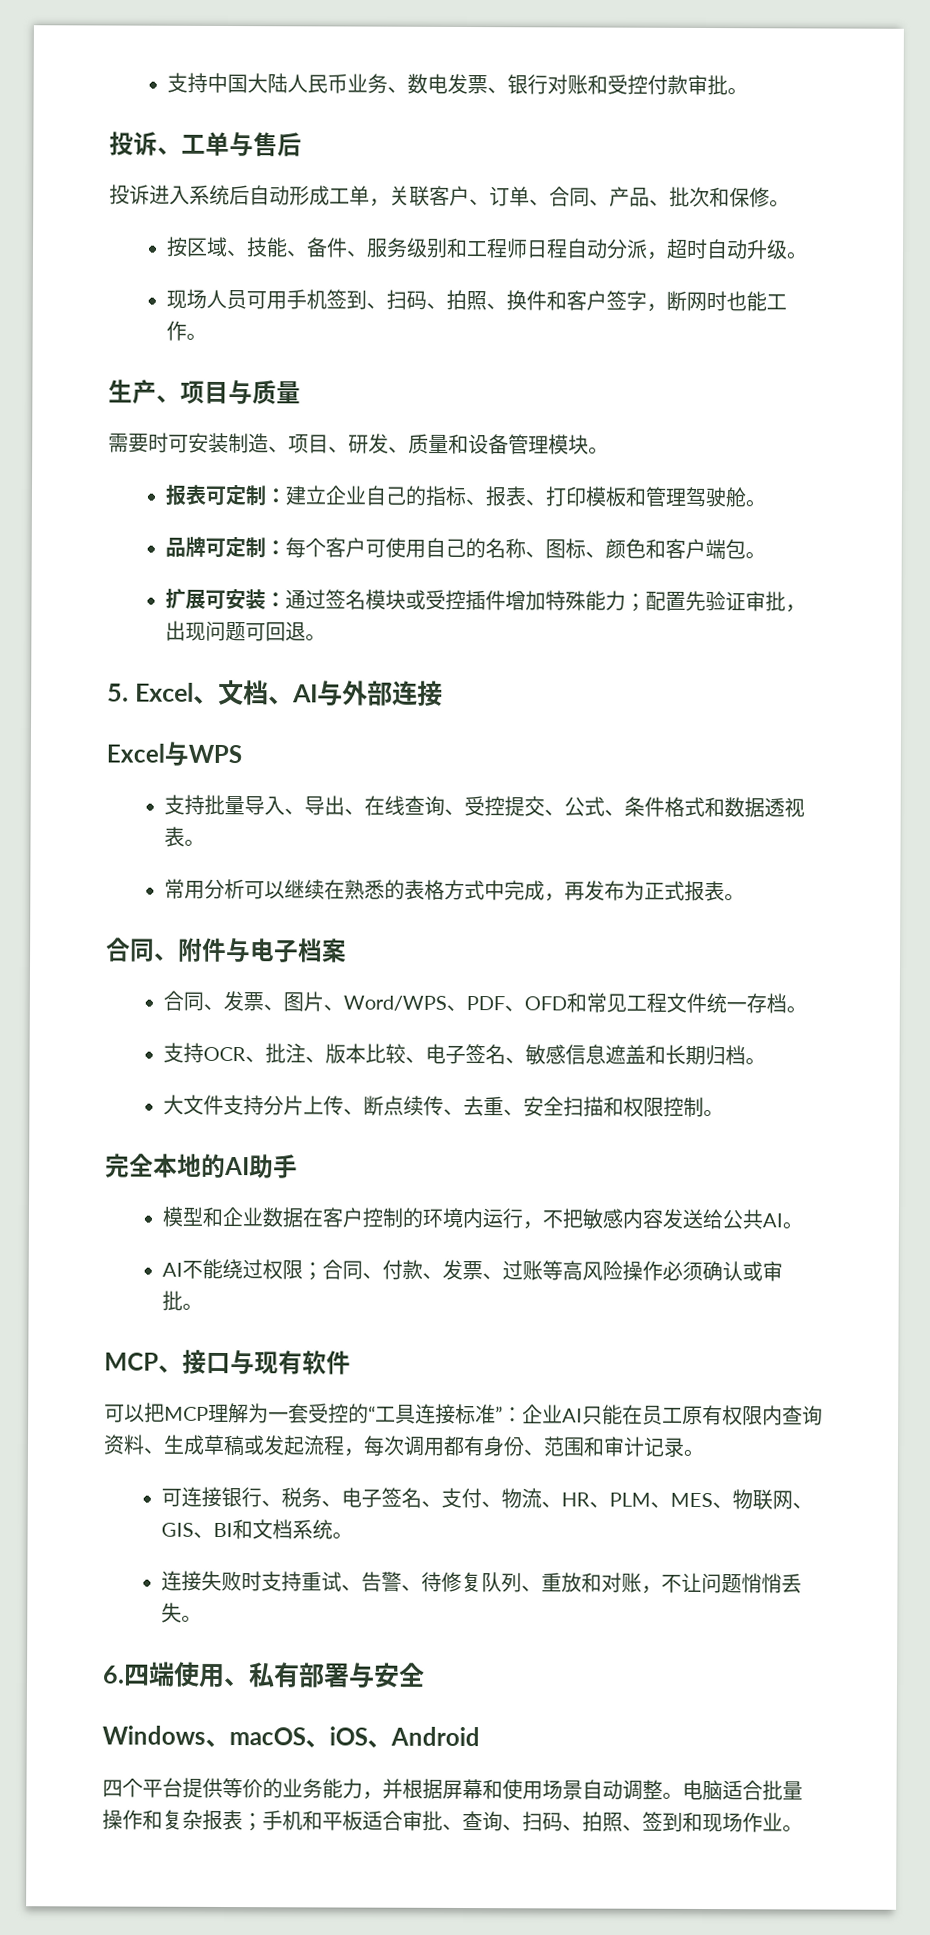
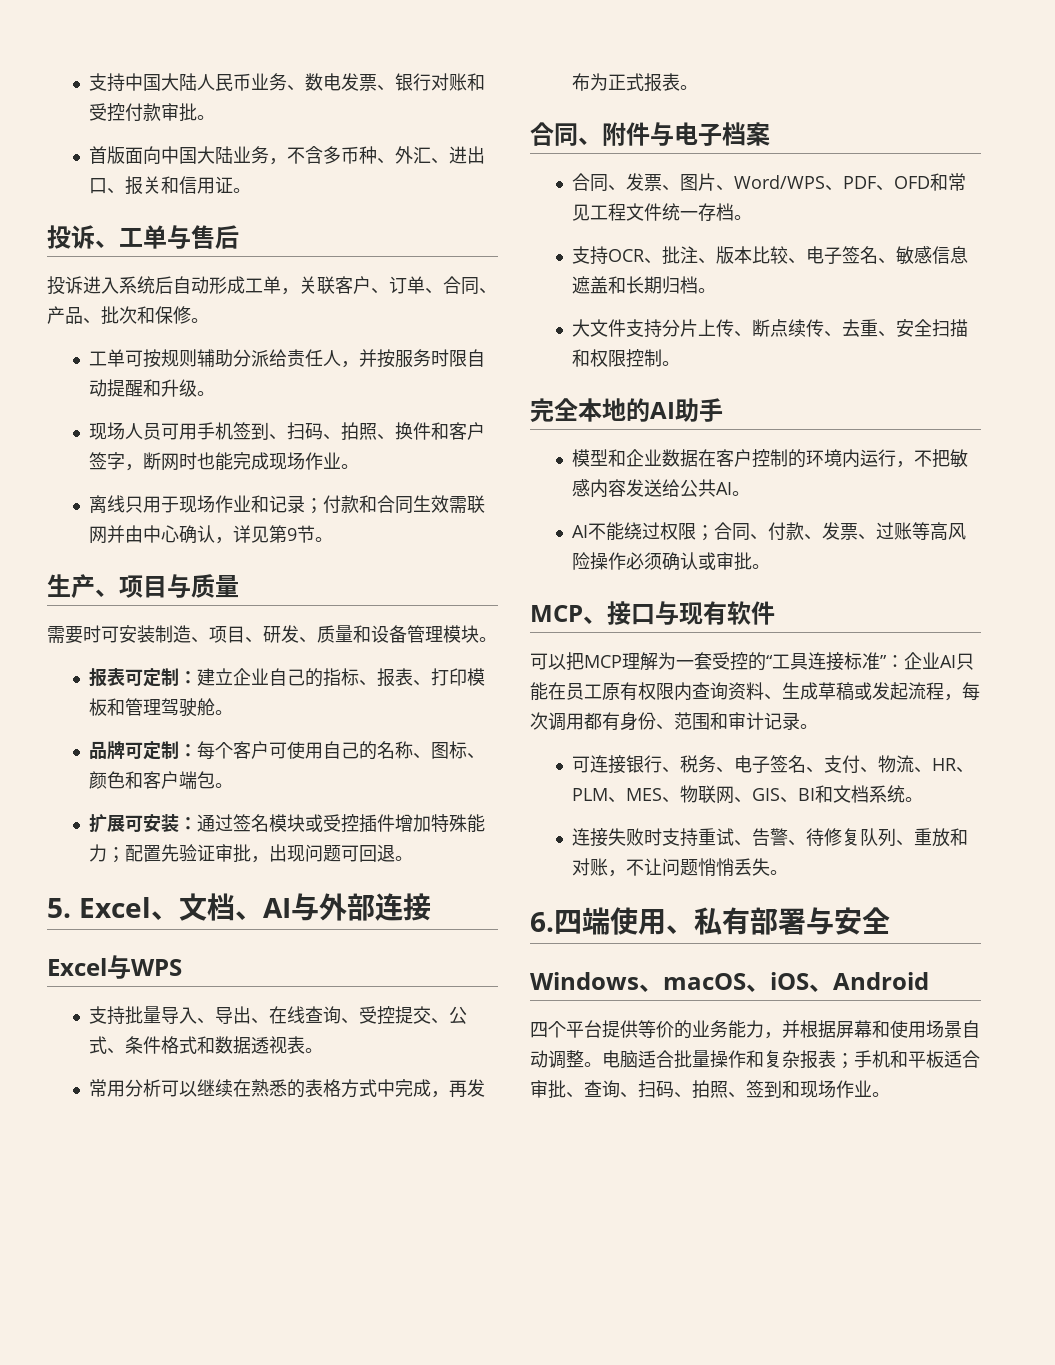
(749, 91) none -> [89,146,486,165] [89,176,252,195] // 首版面向中国大陆业务，不含多币种、外汇、进出口、报关和信用证。
[166,236,749,260] 按区域、技能、备件、服务级别和工程师日程自动分派，超时自动 -> [89,349,486,368] [89,379,162,397] 工单可按规则辅助分派给责任人，并按服务时限自动提醒和
[766,294,788,310] [166,320,188,341] 工作 -> [233,452,360,470] [89,495,486,514] [89,525,316,544] 完成现场作业。 // 离线只用于现场作业和记录；付款和合同生效需联网并由中心确认，详见第9节

